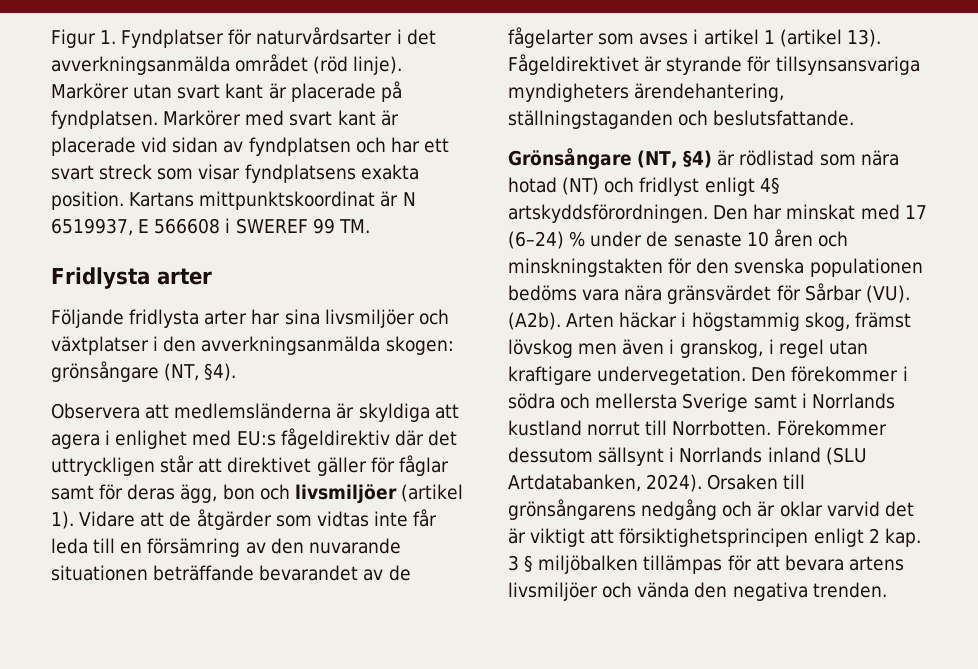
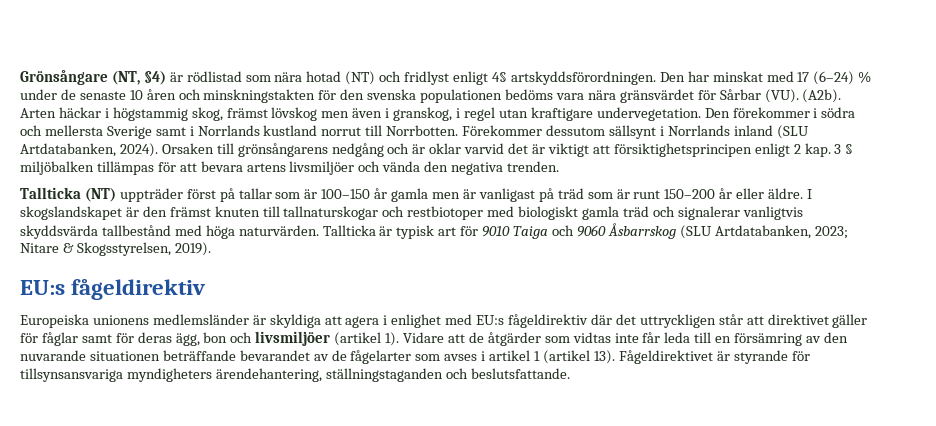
[51,27,436,48] [51,54,403,75] [51,81,402,102] [51,110,399,129] [51,137,449,156] [51,164,419,183] [51,191,416,210] [51,218,370,236] [51,267,212,289] [51,309,449,328] [51,336,454,355] [51,361,237,382] [51,403,459,422] [51,428,457,449] [51,455,449,476] [51,484,463,504] [51,509,438,530] [51,538,401,557] [51,565,411,581] [508,27,881,48] [508,54,920,75] [508,83,785,102] [508,110,855,129] Figur 1. Fyndplatser för naturvårdsarter i det avverkningsanmälda området (röd linje). Markörer utan svart kant är placerade på fyndplatsen. Markörer med svart kant är placerade vid sidan av fyndplatsen och har ett svart streck som visar fyndplatsens exakta position. Kartans mittpunktskoordinat är N 6519937, E 566608 i SWEREF 99 TM. // Fridlysta arter // Följande fridlysta arter har sina livsmiljöer och växtplatser i den avverkningsanmälda skogen: grönsångare (NT, §4). // Observera att medlemsländerna är skyldiga att agera i enlighet med EU:s fågeldirektiv där det uttryckligen står att direktivet gäller för fåglar samt för deras ägg, bon och livsmiljöer (artikel 1). Vidare att de åtgärder som vidtas inte får leda till en försämring av den nuvarande situationen beträffande bevarandet av de fågelarter som avses i artikel 1 (artikel 13). Fågeldirektivet är styrande för tillsynsansvariga myndigheters ärendehantering, ställningstaganden och beslutsfattande. // -> (20, 77) none
(887, 590) none -> [20,187,813,202] [20,206,803,220] [20,223,848,239] [20,242,211,256] [20,278,206,300] [20,314,868,328] [20,331,848,346] [20,350,810,364] [20,368,570,382] // Tallticka (NT) uppträder först på tallar som är 100–150 år gamla men är vanligast på träd som är runt 150–200 år eller äldre. I skogslandskapet är den främst knuten till tallnaturskogar och restbiotoper med biologiskt gamla träd och signalerar vanligtvis skyddsvärda tallbestånd med höga naturvärden. Tallticka är typisk art för 9010 Taiga och 9060 Åsbarrskog (SLU Artdatabanken, 2023; Nitare & Skogsstyrelsen, 2019). // EU:s fågeldirektiv // Europeiska unionens medlemsländer är skyldiga att agera i enlighet med EU:s fågeldirektiv där det uttryckligen står att direktivet gäller för fåglar samt för deras ägg, bon och livsmiljöer (artikel 1). Vidare att de åtgärder som vidtas inte får leda till en försämring av den nuvarande situationen beträffande bevarandet av de fågelarter som avses i artikel 1 (artikel 13). Fågeldirektivet är styrande för tillsynsansvariga myndigheters ärendehantering, ställningstaganden och beslutsfattande.

